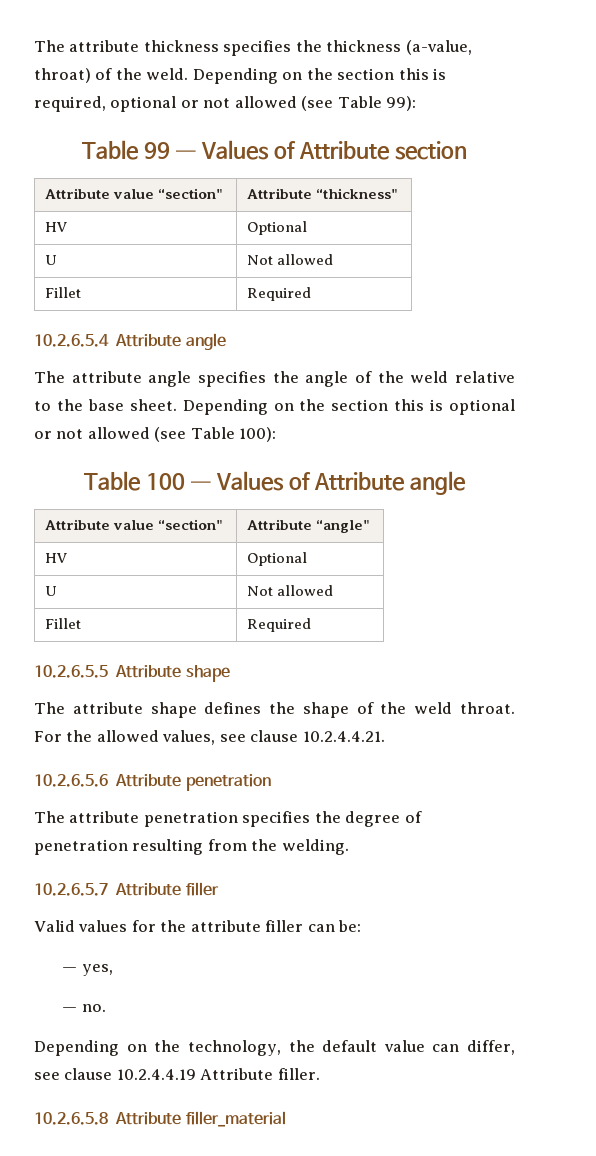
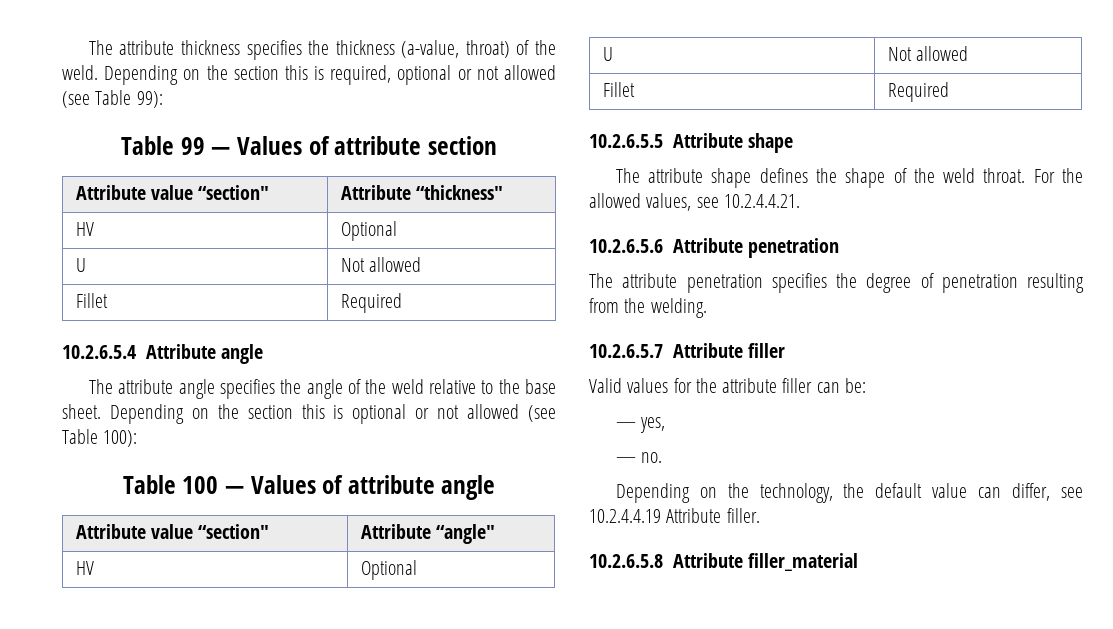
[298,141,390,160] Attribute -> [334,136,422,155] attribute
[313,472,405,491] Attribute -> [347,475,435,494] attribute
[250,730,299,742] clause -> (719, 202) none
[64,1068,113,1080] clause -> (1083, 492) none

